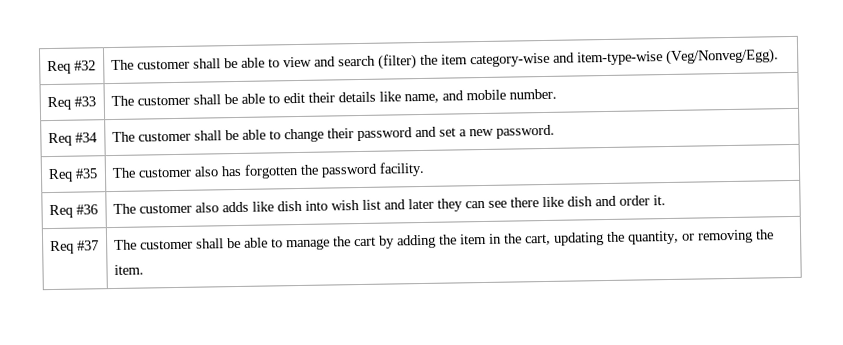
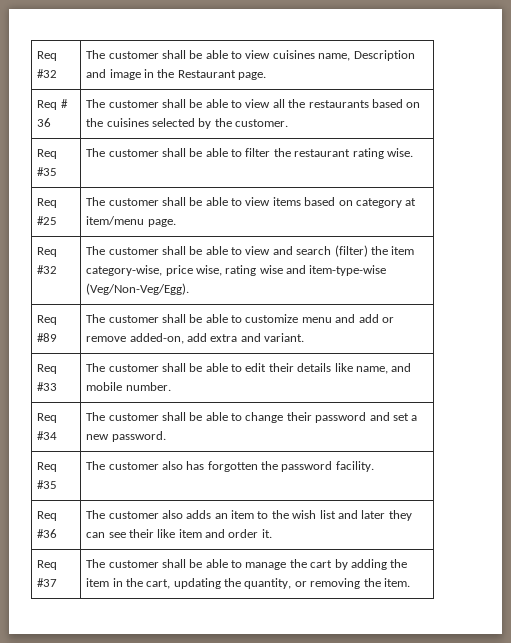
[46,60,96,75] Req #32 -> [37,51,58,61] [37,69,58,78] [86,50,415,61] [86,69,267,80] [37,99,68,110] [37,118,52,127] [86,99,421,108] [86,118,289,129] [37,149,58,159] [37,167,58,176] [86,148,413,159] [37,198,58,208] [37,216,58,225] [86,197,417,208] [86,216,176,227] [37,247,58,257] [37,265,58,274] Req #32 | The customer shall be able to view cuisines name, Description and image in the Restaurant page. // Req # 36 | The customer shall be able to view all the restaurants based on the cuisines selected by the customer. // Req #35 | The customer shall be able to filter the restaurant rating wise. // Req #25 | The customer shall be able to view items based on category at item/menu page. // Req #32
[469,48,779,68] category-wise and item-type-wise (Veg/Nonveg/Egg). -> [86,265,387,276] [86,283,190,295] [37,315,58,325] [37,333,58,342] [86,314,394,323] [86,333,305,344] category-wise, price wise, rating wise and item-type-wise (Veg/Non-Veg/Egg). // Req #89 | The customer shall be able to customize menu and add or remove added-on, add extra and variant.
[251,200,328,212] like dish into -> [214,510,289,519] an item to the
[509,196,593,208] there like dish -> [128,529,202,538] their like item

